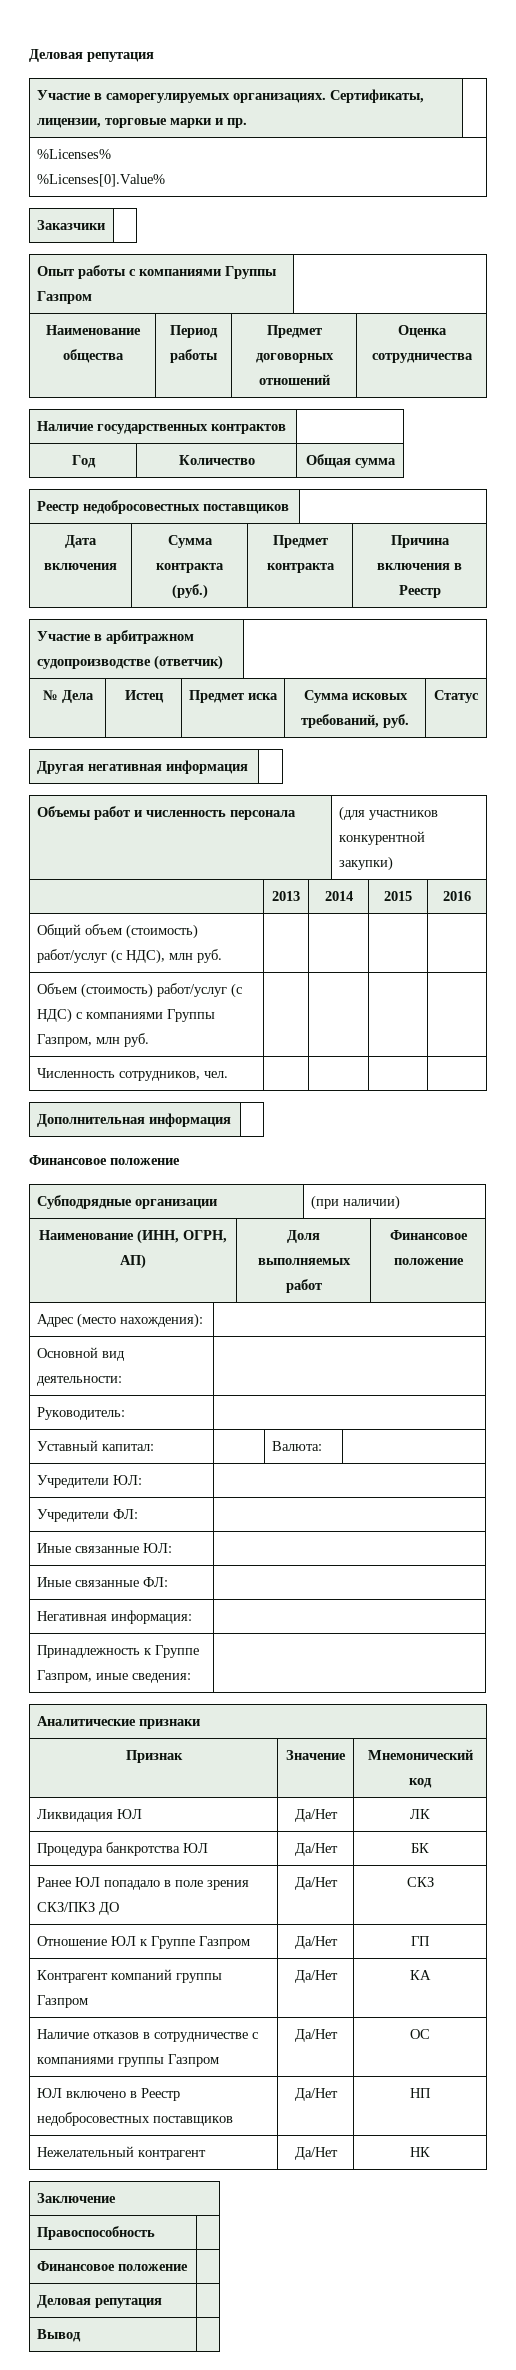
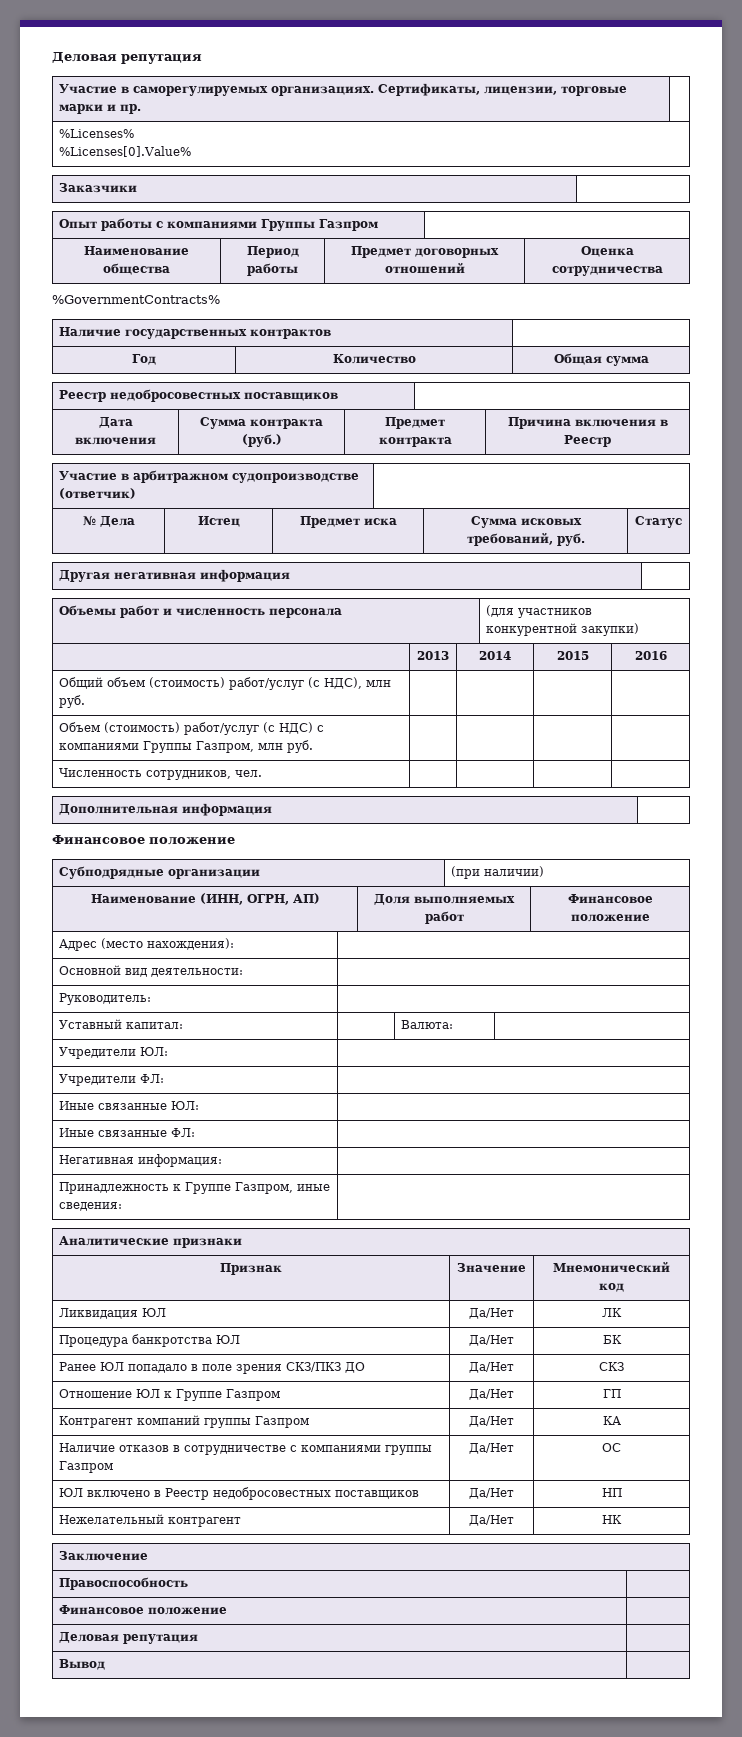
(473, 358) none -> [52,295,220,304] // %GovernmentContracts%

